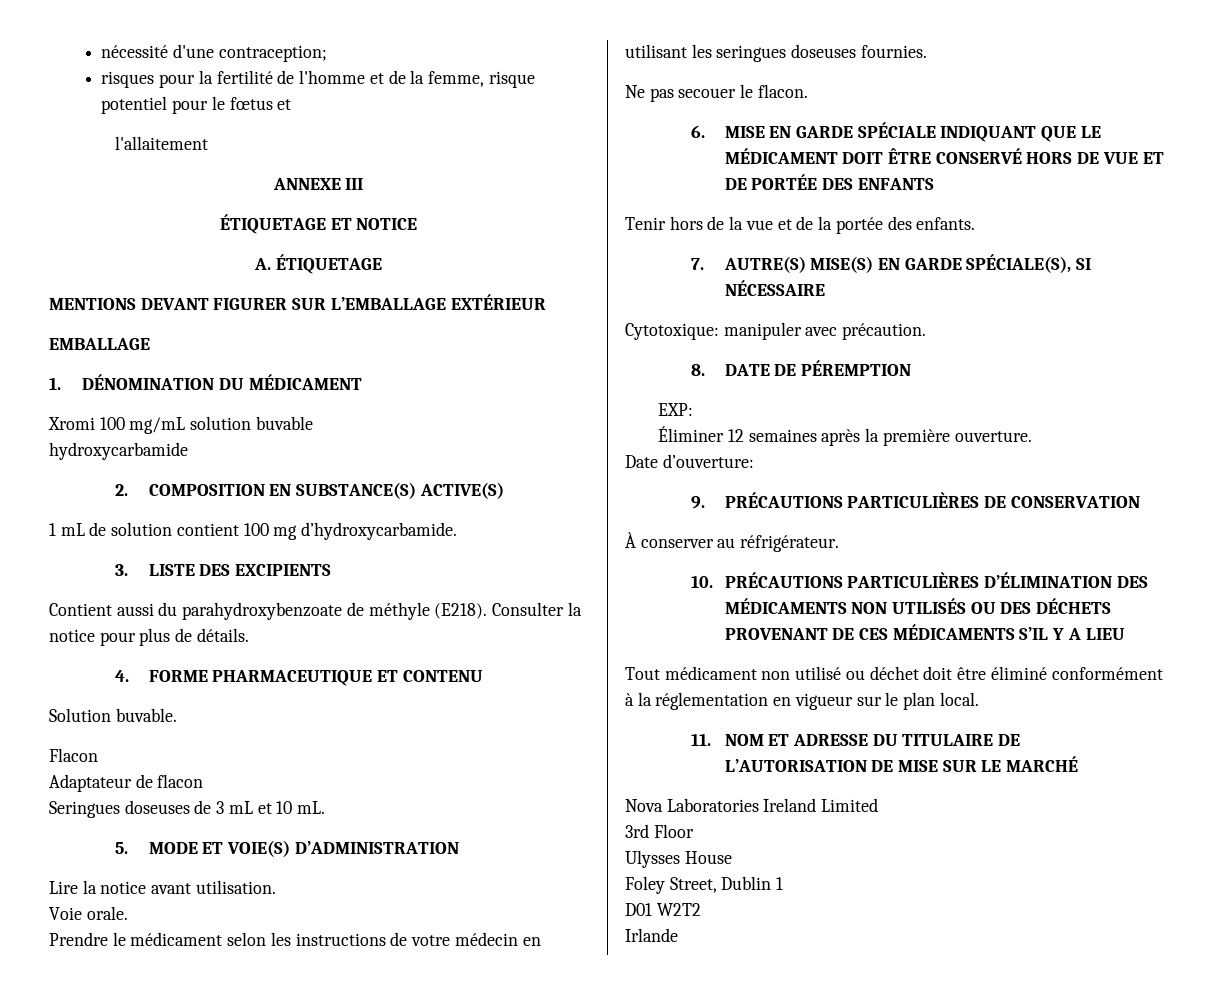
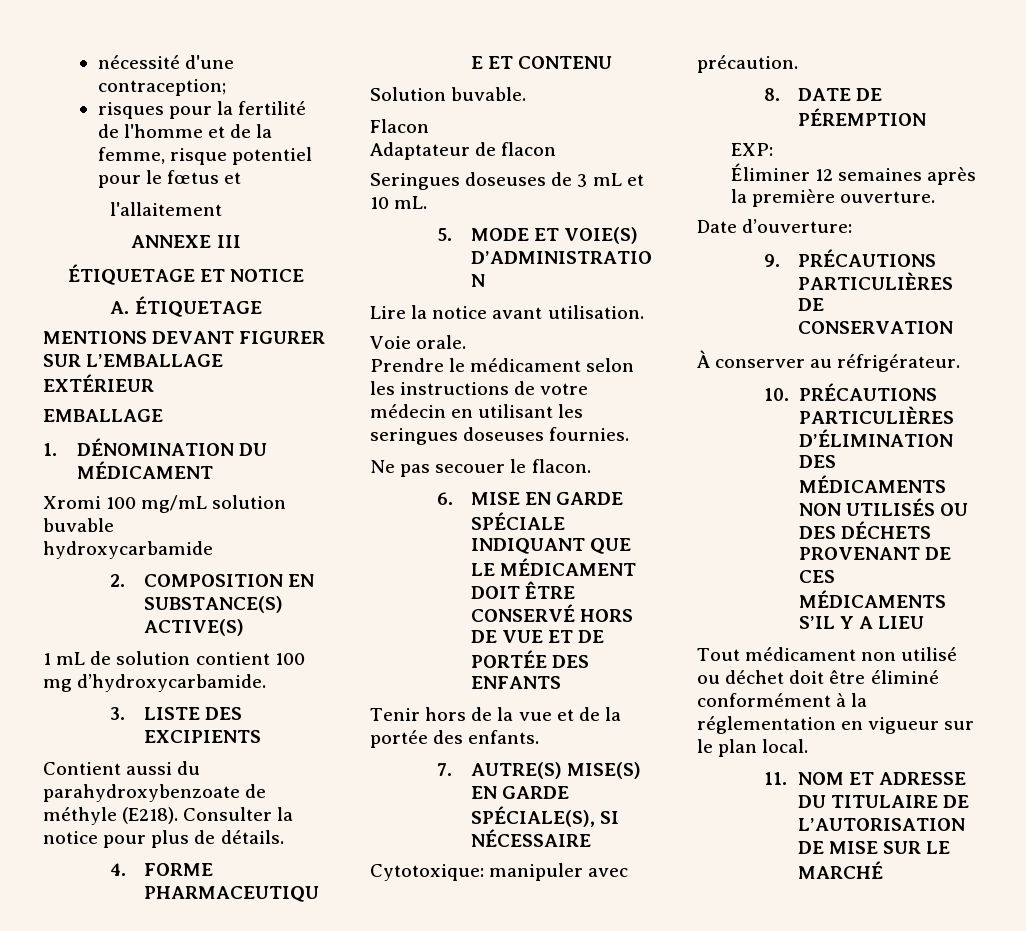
[625,798,879,812] [625,824,694,838] [625,850,732,868] [625,876,784,894] [625,903,701,916] [625,928,678,942] // Nova Laboratories Ireland Limited // 3rd Floor // Ulysses House // Foley Street, Dublin 1 // D01 W2T2 // Irlande -> (883, 870) none

